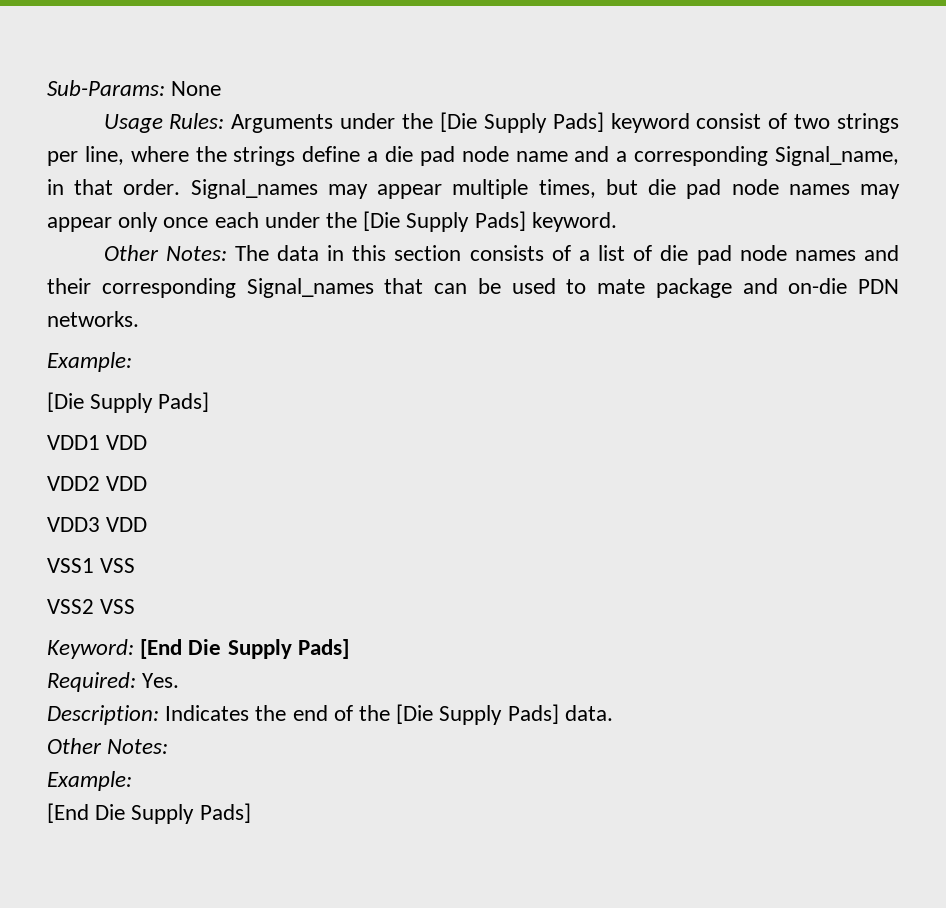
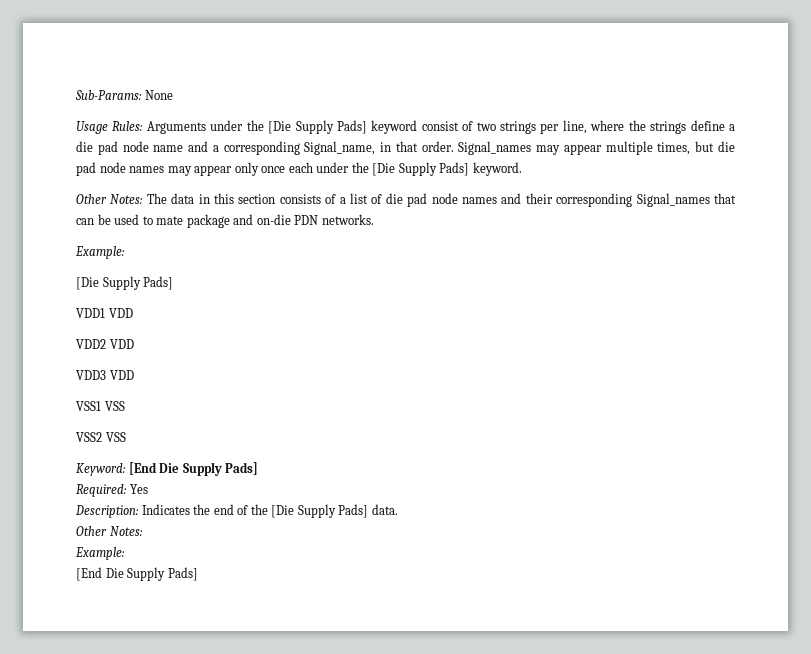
[142,673,180,688] Yes. -> [129,484,148,494] Yes

